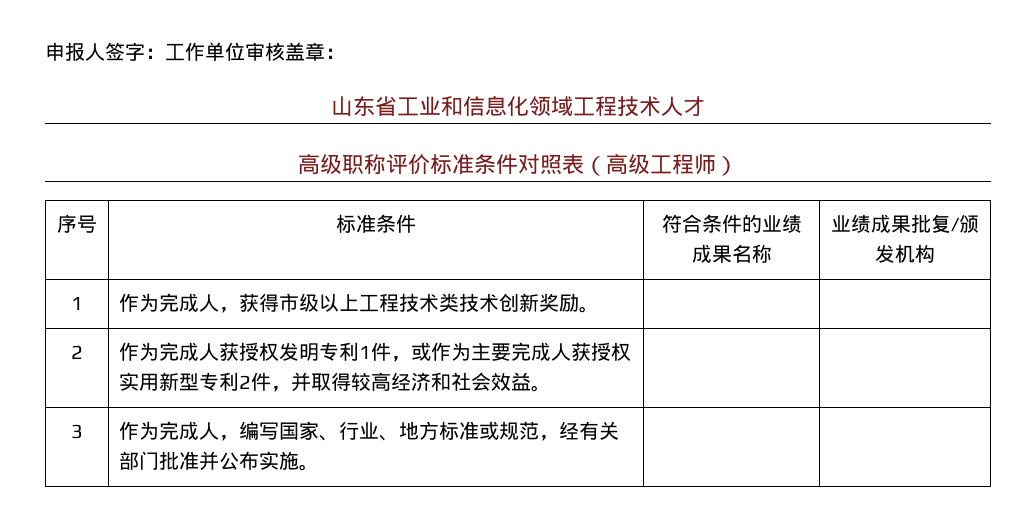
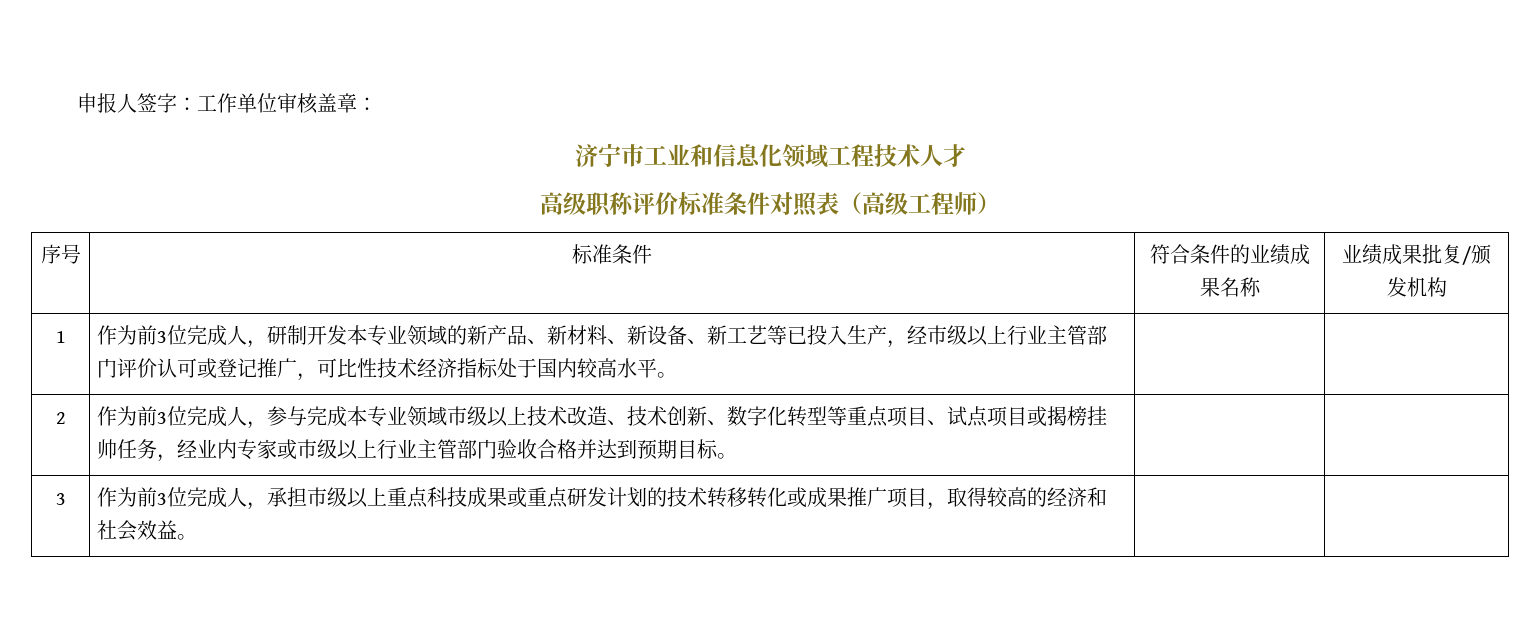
[331,96,397,117] 山东省 -> [574,143,644,167] 济宁市
[159,293,600,313] [71,345,83,359] [119,342,632,362] [119,372,312,392] 完成人，获得市级以上工程技术类技术创新奖励。 | | // 2 | 作为完成人获授权发明专利1件，或作为主要完成人获授权实用新型专利2件，并 -> [137,325,1108,348] [97,358,678,381] [55,412,66,424] [97,406,1108,429] [97,439,738,462] [55,493,66,505] [97,487,948,510] 前3位完成人，研制开发本专业领域的新产品、新材料、新设备、新工艺等已投入生产，经市级以上行业主管部门评价认可或登记推广，可比性技术经济指标处于国内较高水平。 | | // 2 | 作为前3位完成人，参与完成本专业领域市级以上技术改造、技术创新、数字化转型等重点项目、试点项目或揭榜挂帅任务，经业内专家或市级以上行业主管部门验收合格并达到预期目标。 | | // 3 | 作为前3位完成人，承担市级以上重点科技成果或重点研发计划的技术转移转化或成果推广项目，
(392, 381) none -> [1027,487,1048,507] 的
[71,424,83,439] [119,421,620,441] [119,451,320,471] // 3 | 作为完成人，编写国家、行业、地方标准或规范，经有关部门批准并公布实施。 | | -> (198, 537) none

